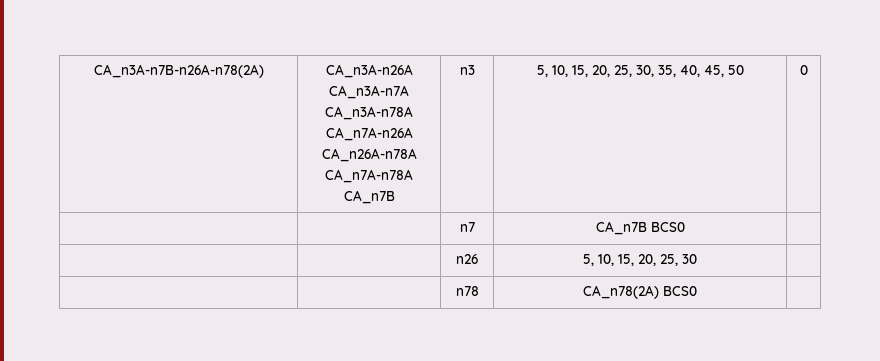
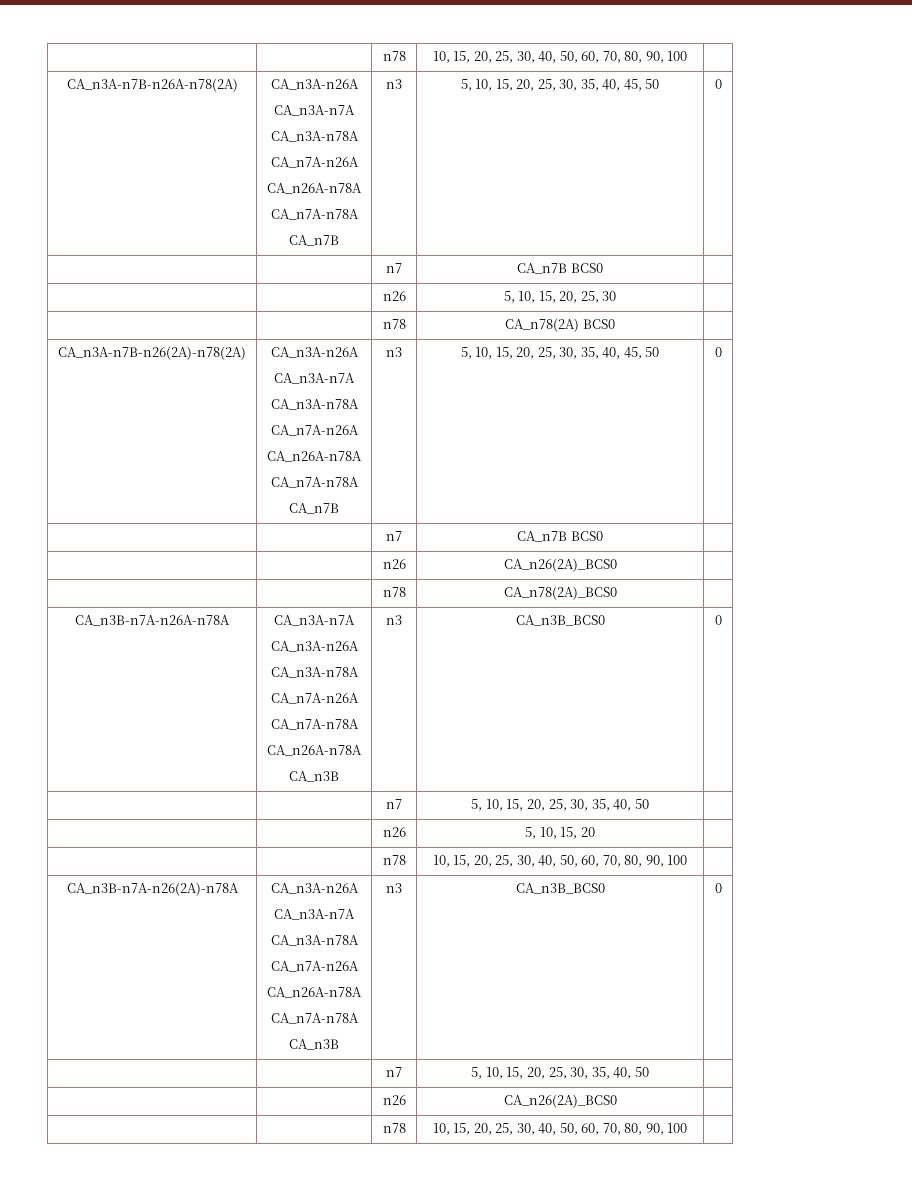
(93, 71) none -> [382,51,406,61] [432,51,688,63] | | n78 | 10, 15, 20, 25, 30, 40, 50, 60, 70, 80, 90, 100 | //
(697, 291) none -> [58,346,246,360] [270,347,359,358] [274,373,355,384] [270,399,359,410] [270,425,359,436] [267,451,362,462] [270,477,359,488] [289,503,339,514] [386,347,402,357] [460,347,660,359] [714,347,722,357] [386,531,402,541] [517,531,603,542] [382,559,406,569] [503,558,617,572] [382,587,406,597] [503,586,617,600] [75,615,230,626] [274,615,355,626] [270,641,359,652] [270,667,359,678] [270,693,359,704] [270,719,359,730] [267,745,362,756] [289,771,339,782] [386,615,402,625] [515,615,605,626] [714,615,722,625] [386,799,402,809] [471,799,649,811] [382,827,406,837] [525,827,595,839] [382,855,406,865] [432,855,688,867] [66,882,239,896] [270,883,359,894] [274,909,355,920] [270,935,359,946] [270,961,359,972] [267,987,362,998] [270,1013,359,1024] [289,1039,339,1050] [386,883,402,893] [515,883,605,894] [714,883,722,893] [386,1067,402,1077] [471,1067,649,1079] [382,1095,406,1105] [503,1094,617,1108] [382,1123,406,1133] [432,1123,688,1135] // CA_n3A-n7B-n26(2A)-n78(2A) | CA_n3A-n26A // CA_n3A-n7A // CA_n3A-n78A // CA_n7A-n26A // CA_n26A-n78A // CA_n7A-n78A // CA_n7B | n3 | 5, 10, 15, 20, 25, 30, 35, 40, 45, 50 | 0 // | | n7 | CA_n7B BCS0 | // | | n26 | CA_n26(2A)_BCS0 | // | | n78 | CA_n78(2A)_BCS0 | // CA_n3B-n7A-n26A-n78A | CA_n3A-n7A // CA_n3A-n26A // CA_n3A-n78A // CA_n7A-n26A // CA_n7A-n78A // CA_n26A-n78A // CA_n3B | n3 | CA_n3B_BCS0 | 0 // | | n7 | 5, 10, 15, 20, 25, 30, 35, 40, 50 | // | | n26 | 5, 10, 15, 20 | // | | n78 | 10, 15, 20, 25, 30, 40, 50, 60, 70, 80, 90, 100 | // CA_n3B-n7A-n26(2A)-n78A | CA_n3A-n26A // CA_n3A-n7A // CA_n3A-n78A // CA_n7A-n26A // CA_n26A-n78A // CA_n7A-n78A // CA_n3B | n3 | CA_n3B_BCS0 | 0 // | | n7 | 5, 10, 15, 20, 25, 30, 35, 40, 50 | // | | n26 | CA_n26(2A)_BCS0 | // | | n78 | 10, 15, 20, 25, 30, 40, 50, 60, 70, 80, 90, 100 |

